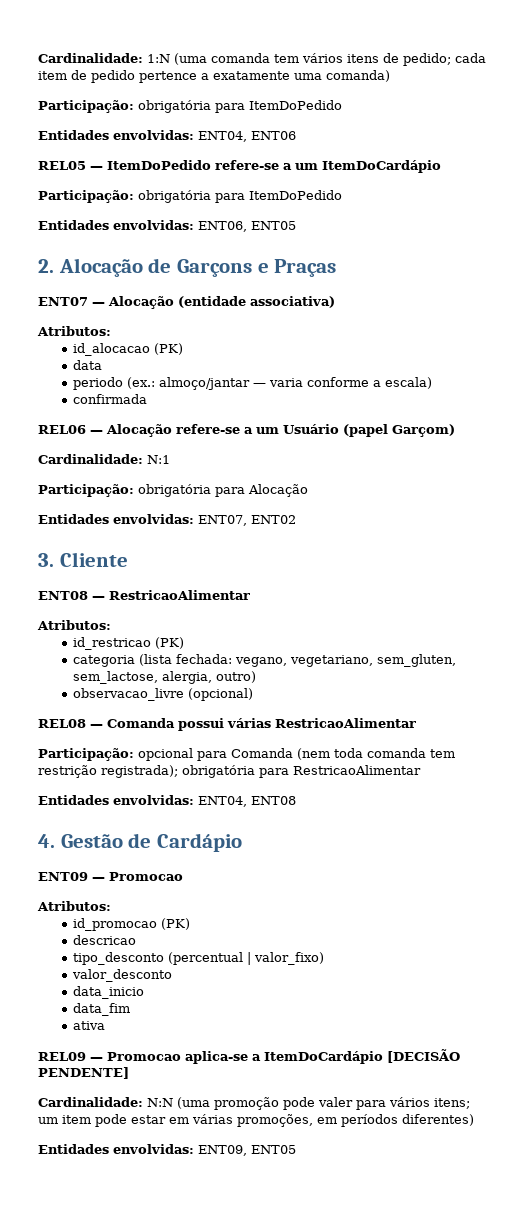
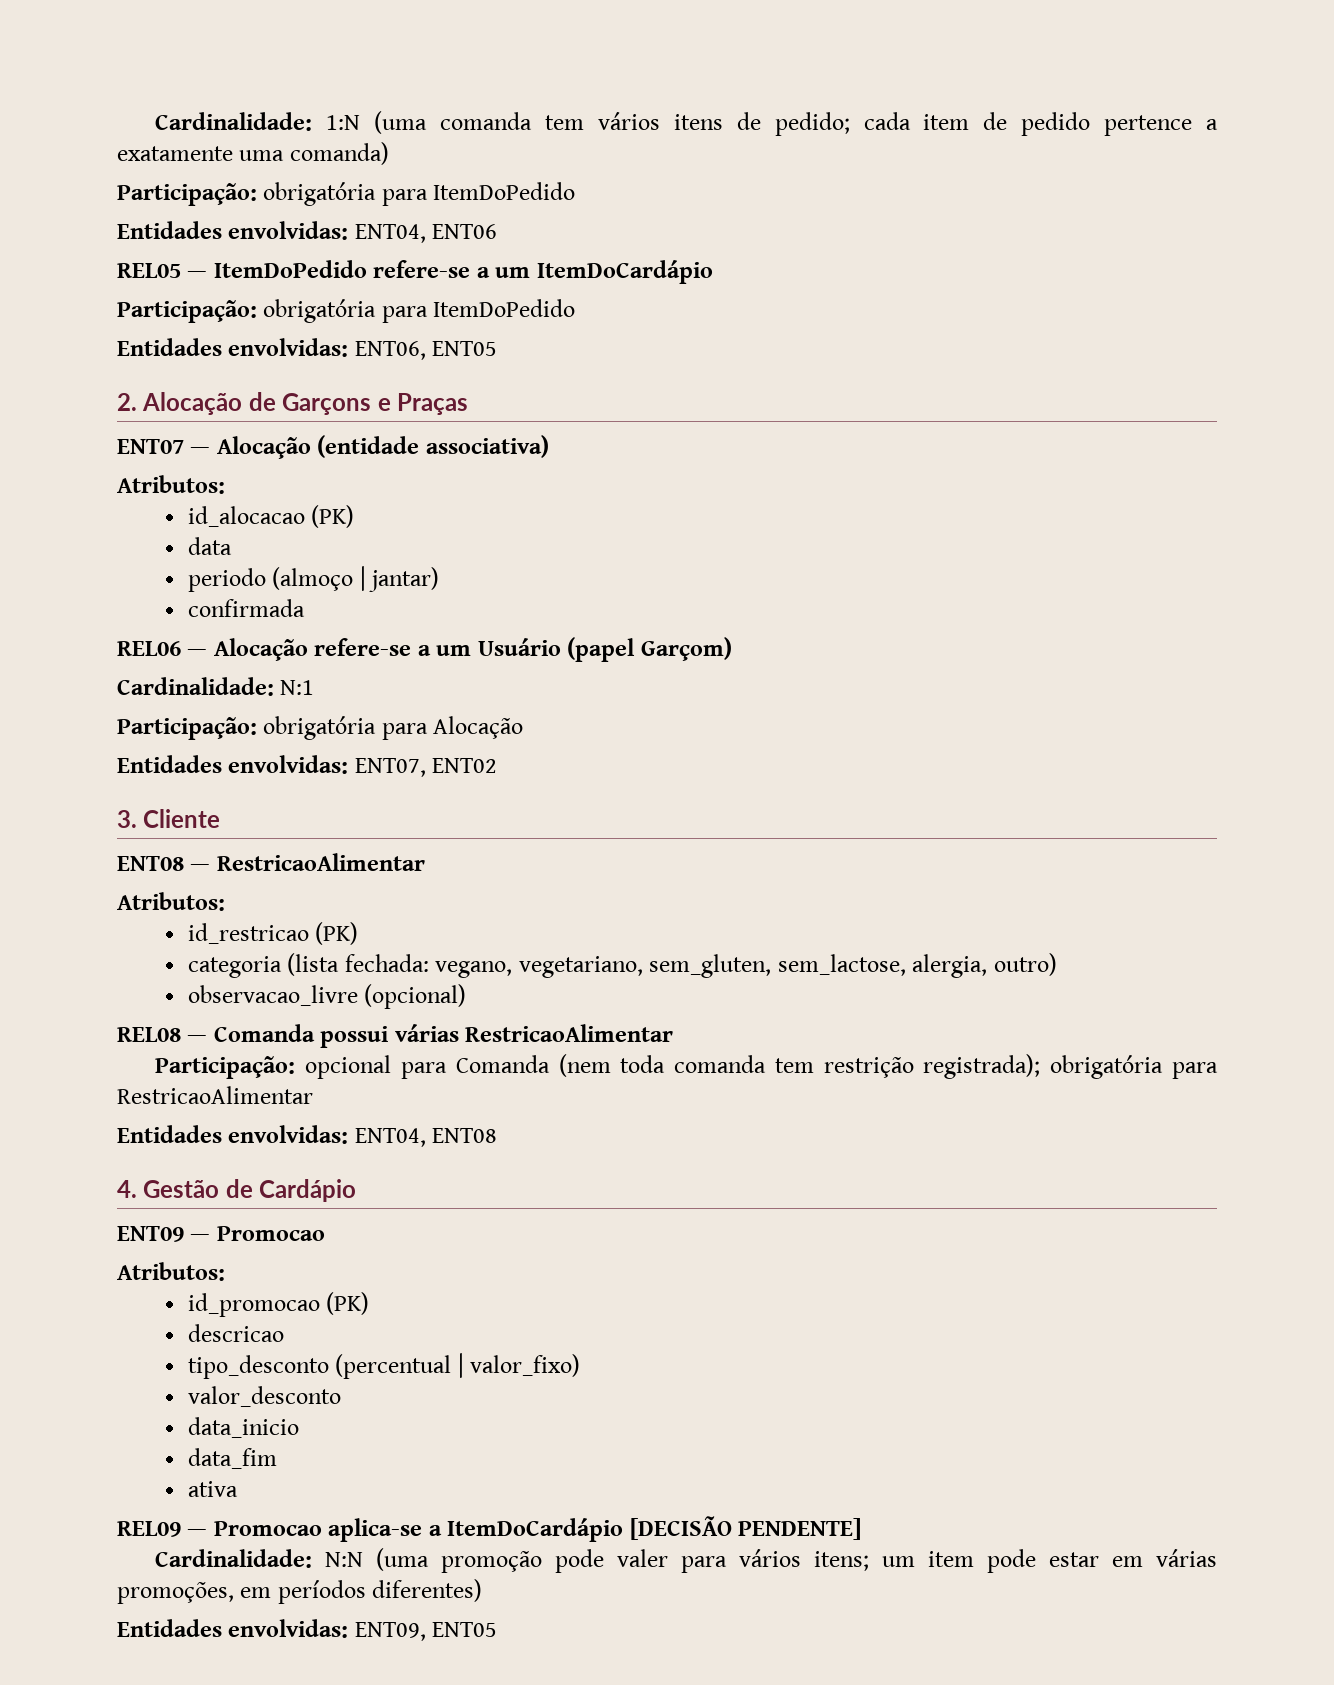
[126,377,432,390] (ex.: almoço/jantar — varia conforme a escala) -> [272,566,440,592] (almoço | jantar)

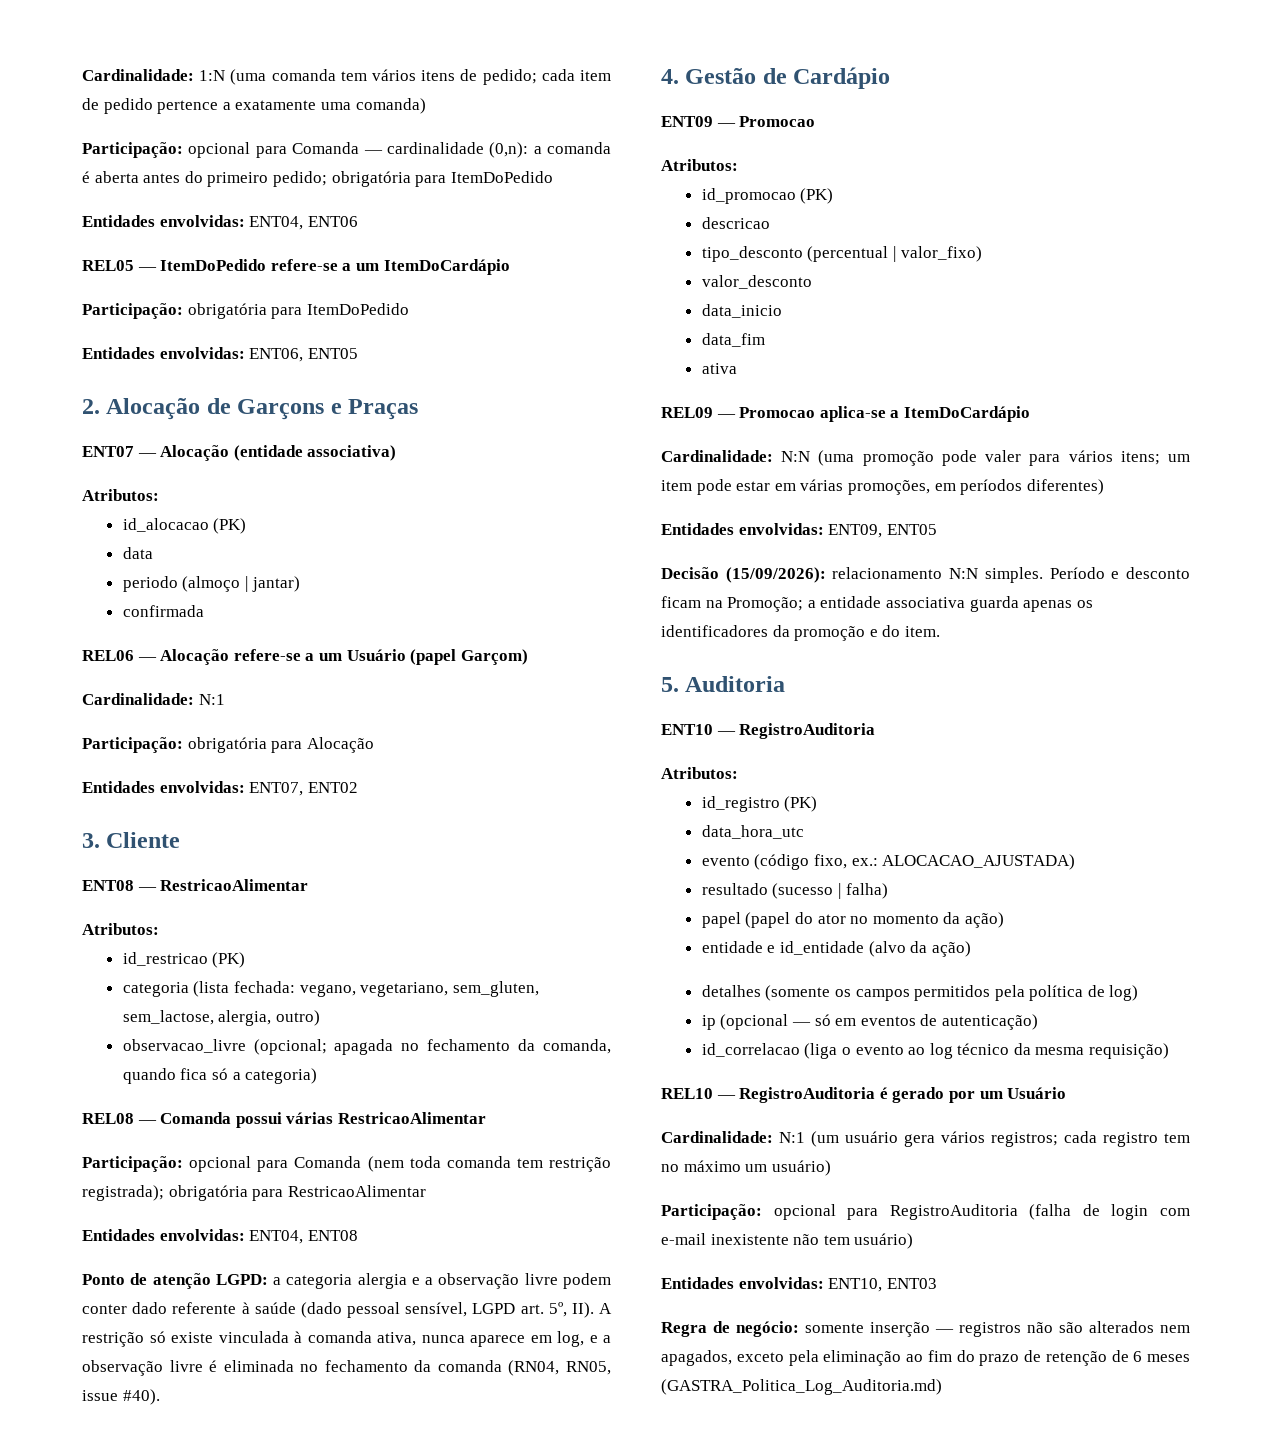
(257, 194) none -> [188,142,611,158] [82,171,327,187] opcional para Comanda — cardinalidade (0,n): a comanda é aberta antes do primeiro pedido;
[364,984,467,1009] (opcional) -> [253,1039,611,1055] [122,1068,318,1084] (opcional; apagada no fechamento da comanda, quando fica só a categoria)
(498, 1135) none -> [82,1273,611,1289] [82,1302,612,1318] [82,1331,611,1347] [82,1360,611,1376] [82,1389,160,1405] // Ponto de atenção LGPD: a categoria alergia e a observação livre podem conter dado referente à saúde (dado pessoal sensível, LGPD art. 5º, II). A restrição só existe vinculada à comanda ativa, nunca aparece em log, e a observação livre é eliminada no fechamento da comanda (RN04, RN05, issue #40).
[629,1516,862,1540] [DECISÃO PENDENTE] -> (1030, 414) none
(498, 1629) none -> [661,567,1190,583] [661,596,1093,612] [661,625,940,641] [661,676,786,692] [661,723,876,739] [661,767,738,779] [701,796,818,812] [701,825,804,839] [701,854,1076,870] [701,883,888,899] [701,912,1004,928] [701,941,971,957] [701,985,1139,1001] [701,1014,1038,1030] [701,1043,1170,1059] [661,1087,1067,1103] [661,1131,1190,1147] [661,1160,831,1176] [661,1204,1190,1220] [661,1233,914,1249] [661,1277,937,1292] [661,1321,1190,1337] [661,1350,1190,1366] [661,1379,942,1395] // Decisão (15/09/2026): relacionamento N:N simples. Período e desconto ficam na Promoção; a entidade associativa guarda apenas os identificadores da promoção e do item. // 5. Auditoria // ENT10 — RegistroAuditoria // Atributos: // id_registro (PK) // data_hora_utc // evento (código fixo, ex.: ALOCACAO_AJUSTADA) // resultado (sucesso | falha) // papel (papel do ator no momento da ação) // entidade e id_entidade (alvo da ação) // detalhes (somente os campos permitidos pela política de log) // ip (opcional — só em eventos de autenticação) // id_correlacao (liga o evento ao log técnico da mesma requisição) // REL10 — RegistroAuditoria é gerado por um Usuário // Cardinalidade: N:1 (um usuário gera vários registros; cada registro tem no máximo um usuário) // Participação: opcional para RegistroAuditoria (falha de login com e-mail inexistente não tem usuário) // Entidades envolvidas: ENT10, ENT03 // Regra de negócio: somente inserção — registros não são alterados nem apagados, exceto pela eliminação ao fim do prazo de retenção de 6 meses (GASTRA_Politica_Log_Auditoria.md)

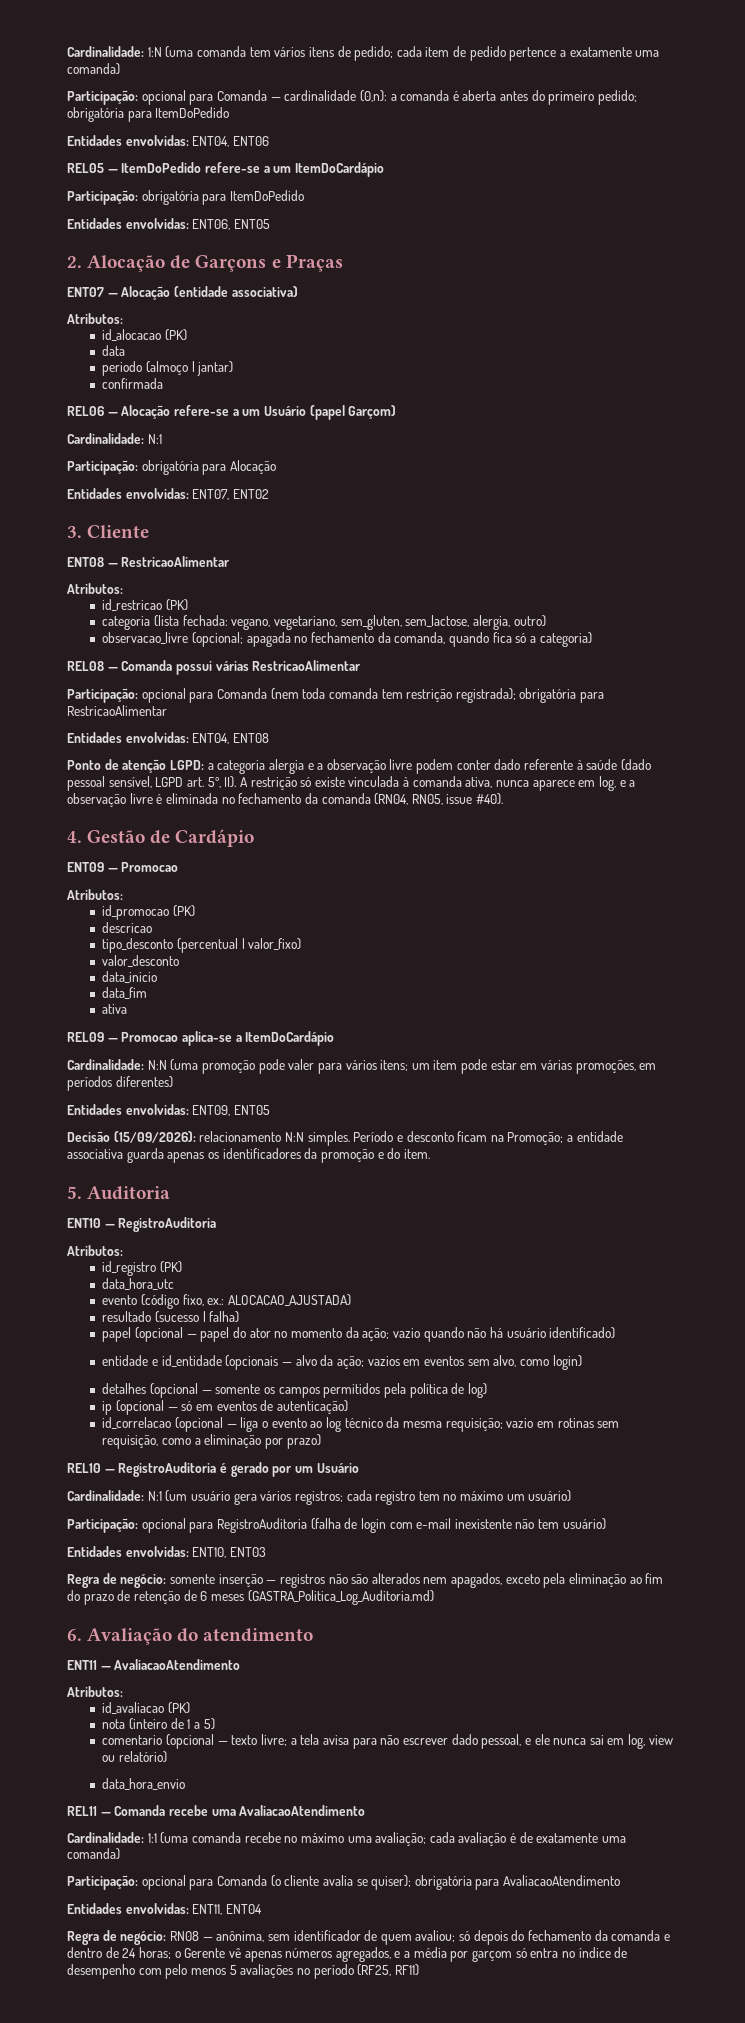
[745,912,791,928] (papel -> [135,1327,230,1342] (opcional — papel
[964,912,1004,928] [701,941,971,957] [701,985,831,1001] ação) // entidade e id_entidade (alvo da ação) // detalhes (somente -> [362,1327,616,1342] [102,1355,582,1370] [102,1383,261,1398] ação; vazio quando não há usuário identificado) // entidade e id_entidade (opcionais — alvo da ação; vazios em eventos sem alvo, como login) // detalhes (opcional — somente
[804,1043,838,1059] (liga -> [175,1417,259,1432] (opcional — liga
[1089,1043,1170,1059] requisição) -> [445,1417,620,1432] [102,1434,321,1449] requisição; vazio em rotinas sem requisição, como a eliminação por prazo)
(942, 1387) none -> [67,1628,314,1645] [67,1659,241,1670] [67,1686,123,1697] [102,1702,191,1714] [102,1718,215,1730] [102,1734,673,1749] [102,1751,168,1763] [102,1778,186,1790] [67,1805,366,1816] [67,1832,627,1846] [67,1848,120,1860] [67,1875,621,1890] [67,1903,262,1915] [67,1930,670,1945] [67,1947,628,1962] [67,1964,419,1979] // 6. Avaliação do atendimento // ENT11 — AvaliacaoAtendimento // Atributos: // id_avaliacao (PK) // nota (inteiro de 1 a 5) // comentario (opcional — texto livre; a tela avisa para não escrever dado pessoal, e ele nunca sai em log, view ou relatório) // data_hora_envio // REL11 — Comanda recebe uma AvaliacaoAtendimento // Cardinalidade: 1:1 (uma comanda recebe no máximo uma avaliação; cada avaliação é de exatamente uma comanda) // Participação: opcional para Comanda (o cliente avalia se quiser); obrigatória para AvaliacaoAtendimento // Entidades envolvidas: ENT11, ENT04 // Regra de negócio: RN08 — anônima, sem identificador de quem avaliou; só depois do fechamento da comanda e dentro de 24 horas; o Gerente vê apenas números agregados, e a média por garçom só entra no índice de desempenho com pelo menos 5 avaliações no período (RF25, RF11)

